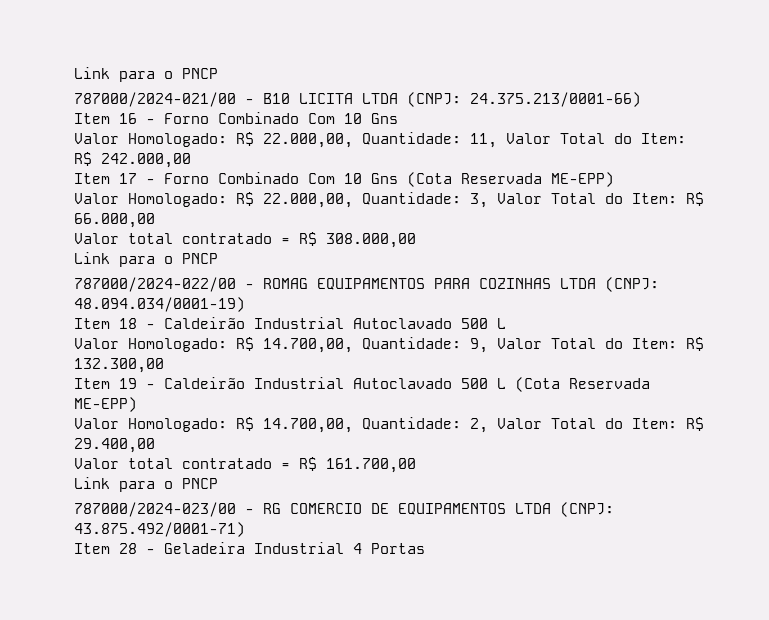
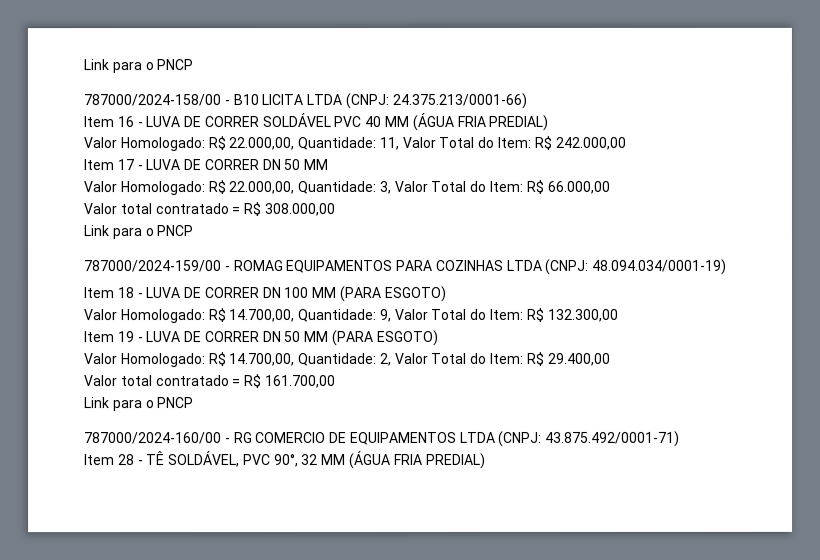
[74,67,218,82] [74,92,236,107] Link para o PNCP // 787000/2024-021/00 -> [83,59,194,74] [83,94,221,107] Link para o PNCP // 787000/2024-158/00
[164,112,398,124] Forno Combinado Com 10 Gns -> [145,112,549,131] LUVA DE CORRER SOLDÁVEL PVC 40 MM (ÁGUA FRIA PREDIAL)
[164,172,614,187] Forno Combinado Com 10 Gns (Cota Reservada ME-EPP) -> [145,159,329,171] LUVA DE CORRER DN 50 MM
[74,277,236,292] 787000/2024-022/00 -> [83,260,221,273] 787000/2024-159/00
[164,317,506,329] Caldeirão Industrial Autoclavado 500 L -> [146,285,447,303] LUVA DE CORRER DN 100 MM (PARA ESGOTO)
[164,377,650,392] [74,397,137,412] Caldeirão Industrial Autoclavado 500 L (Cota Reservada ME-EPP) -> [146,329,439,347] LUVA DE CORRER DN 50 MM (PARA ESGOTO)
[74,502,236,517] 787000/2024-023/00 -> [84,432,222,445] 787000/2024-160/00
[164,542,425,554] Geladeira Industrial 4 Portas -> [146,451,486,470] TÊ SOLDÁVEL, PVC 90°, 32 MM (ÁGUA FRIA PREDIAL)

